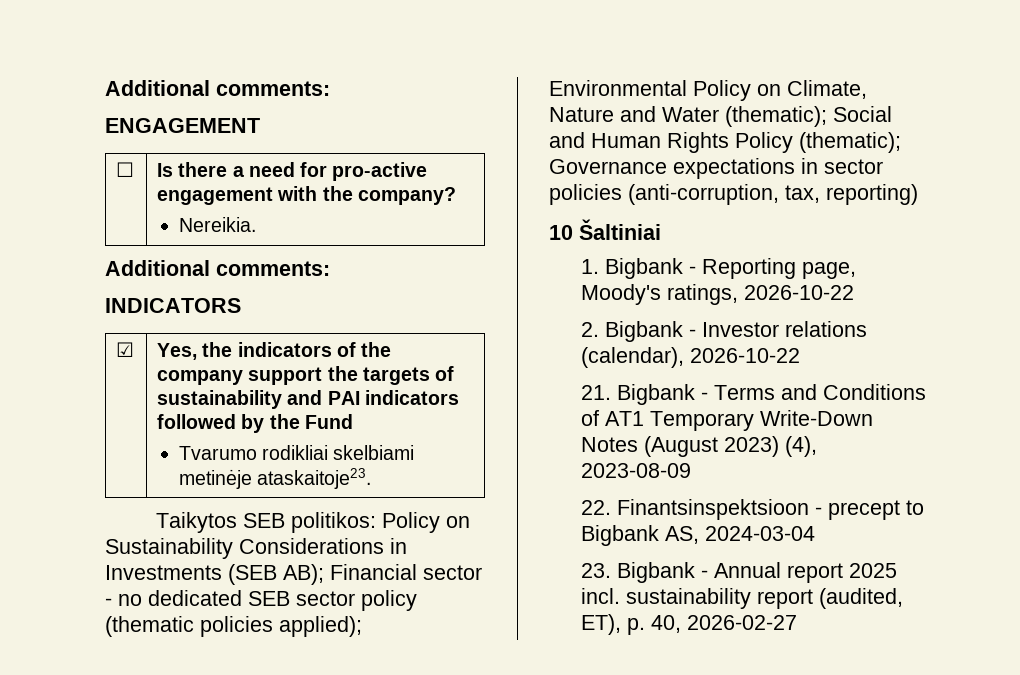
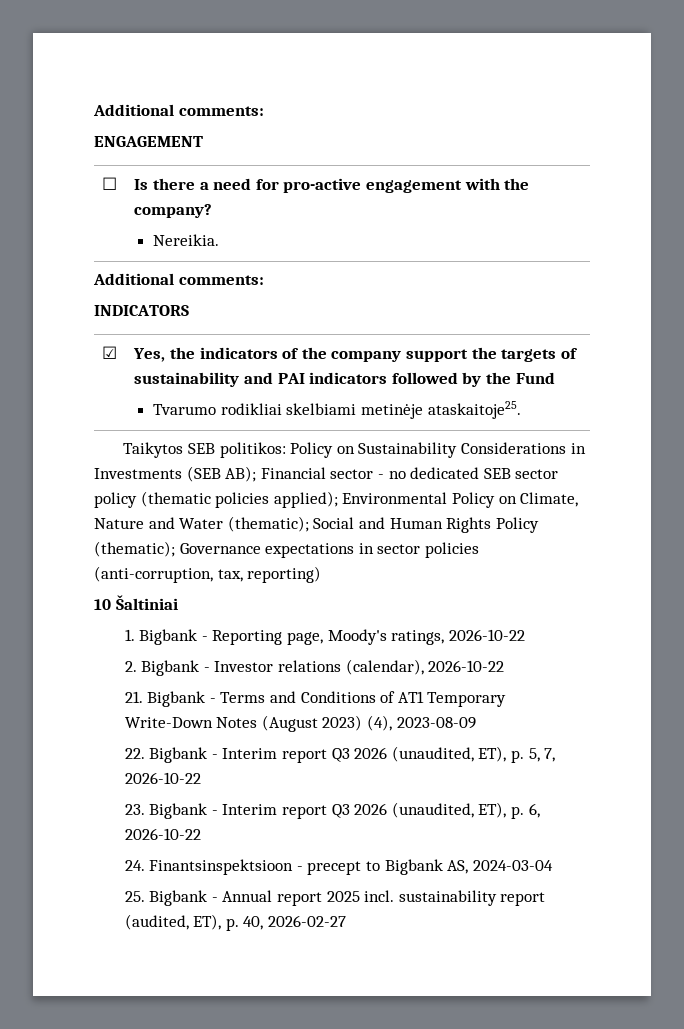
[256,468,371,489] ataskaitoje23. -> [427,401,521,419] ataskaitoje25.
(612, 507) none -> [149,746,556,763] [124,772,201,784] [124,802,540,819] [124,828,201,840] [124,860,145,871] Bigbank - Interim report Q3 2026 (unaudited, ET), p. 5, 7, 2026-10-22 // 23. Bigbank - Interim report Q3 2026 (unaudited, ET), p. 6, 2026-10-22 // 24.
[581,563,612,578] 23. -> [124,891,145,902] 25.

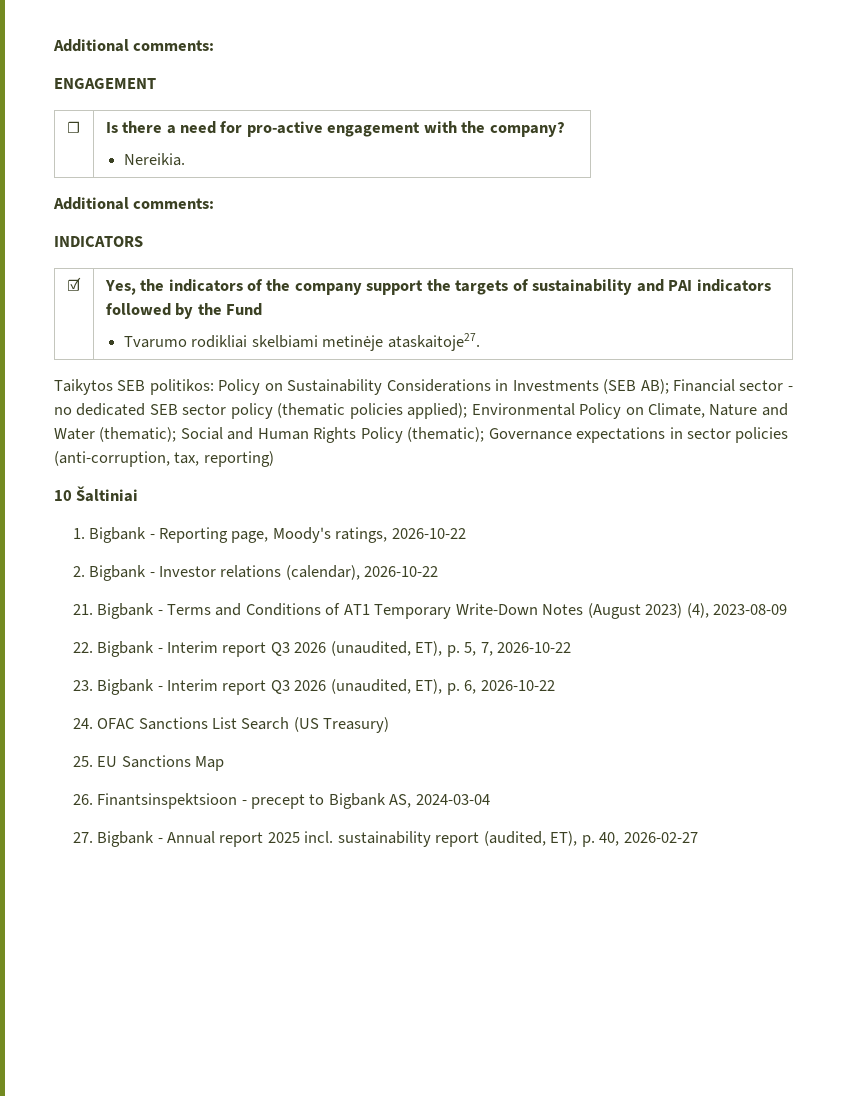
[427,401,521,419] ataskaitoje25. -> [387,333,480,351] ataskaitoje27.
(145, 865) none -> [97,717,390,733] [72,755,225,771] [72,794,93,805] OFAC Sanctions List Search (US Treasury) // 25. EU Sanctions Map // 26.
[124,891,145,902] 25. -> [72,832,93,843] 27.

